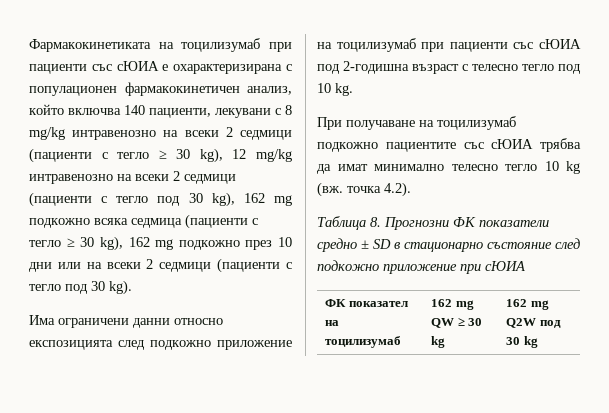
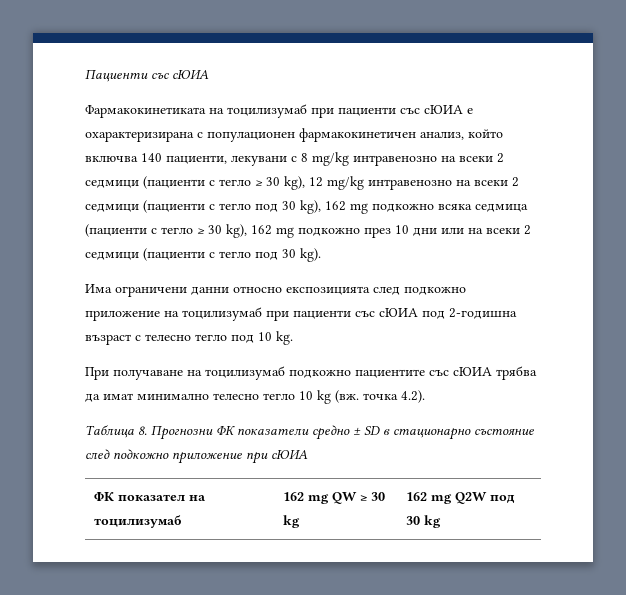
(29, 45) none -> [85,69,209,82] Пациенти със сЮИА //

